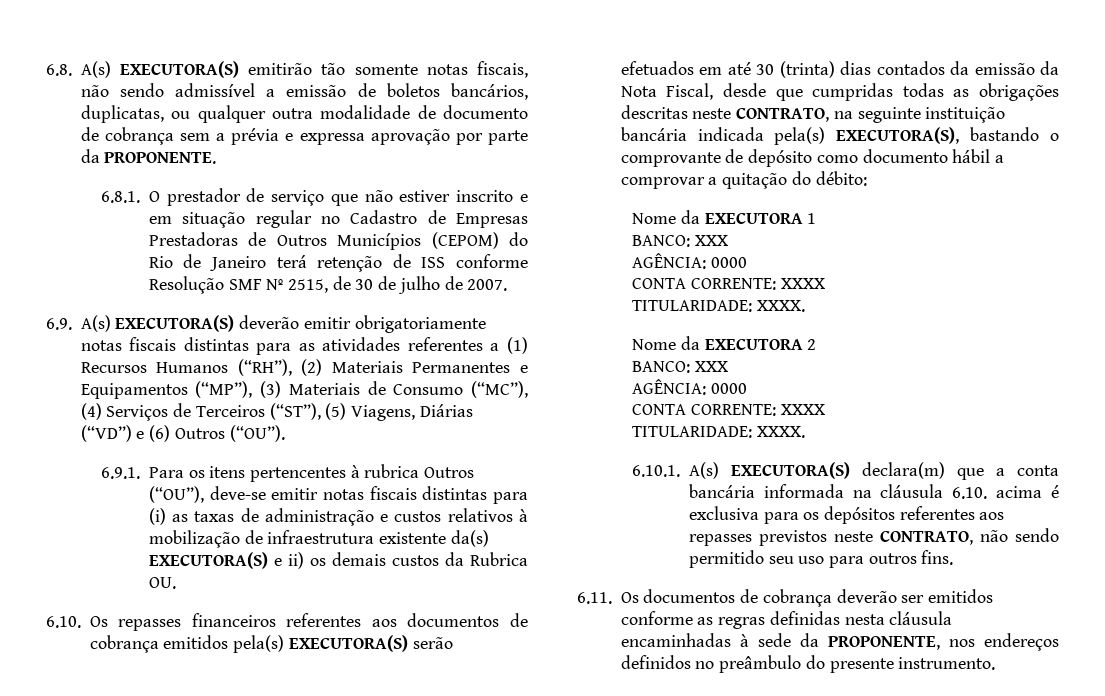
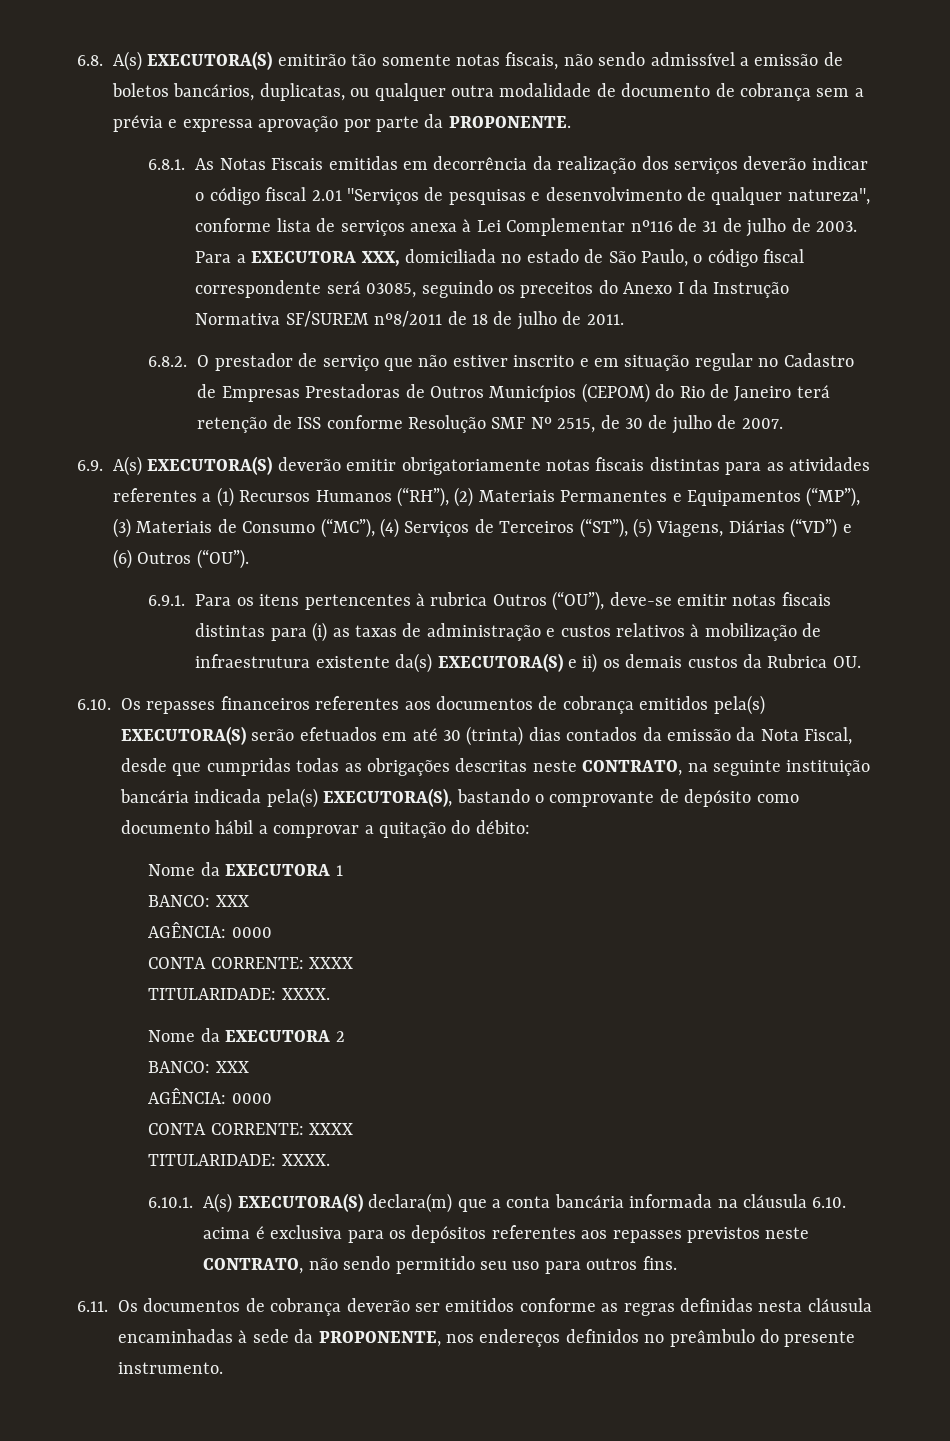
(141, 197) none -> [195,156,868,174] [195,187,870,205] [195,218,857,237] [195,249,805,267] [195,280,790,298] [195,311,624,330] [148,356,188,367] As Notas Fiscais emitidas em decorrência da realização dos serviços deverão indicar o código fiscal 2.01 "Serviços de pesquisas e desenvolvimento de qualquer natureza", conforme lista de serviços anexa à Lei Complementar nº116 de 31 de julho de 2003. Para a EXECUTORA XXX, domiciliada no estado de São Paulo, o código fiscal correspondente será 03085, seguindo os preceitos do Anexo I da Instrução Normativa SF/SUREM nº8/2011 de 18 de julho de 2011. // 6.8.2.

